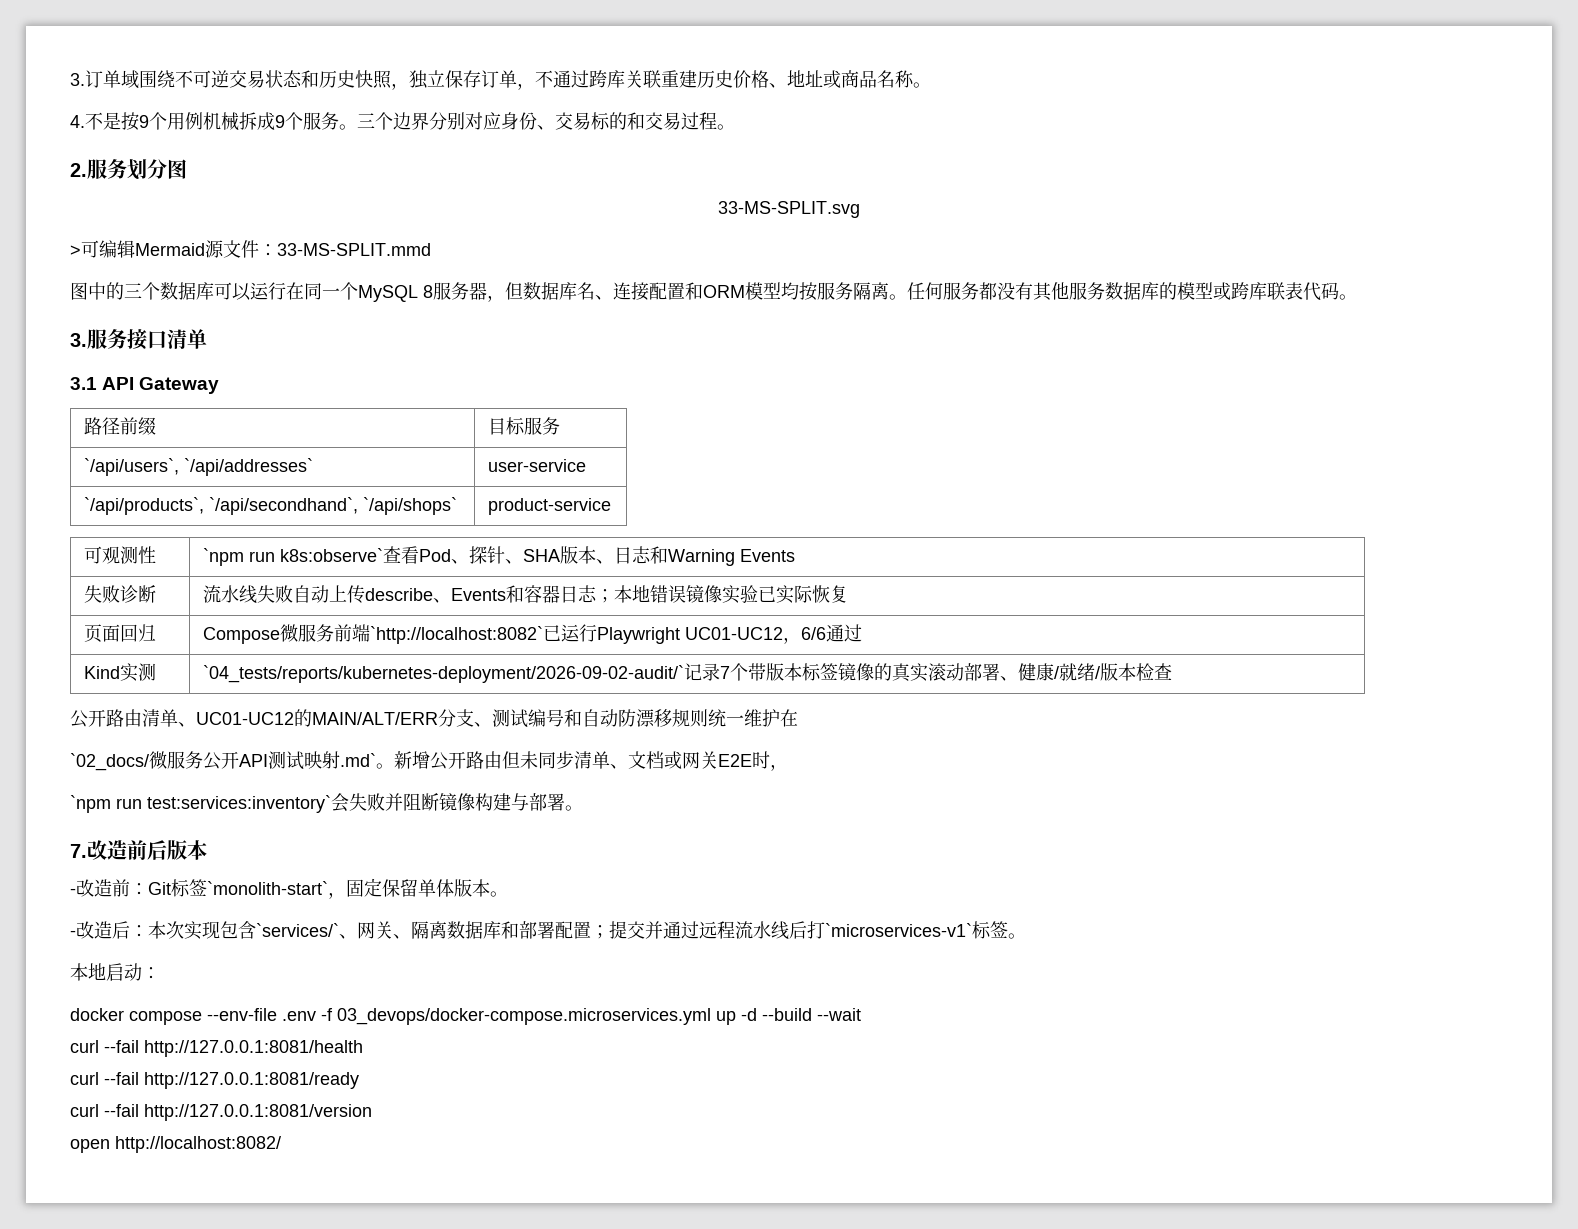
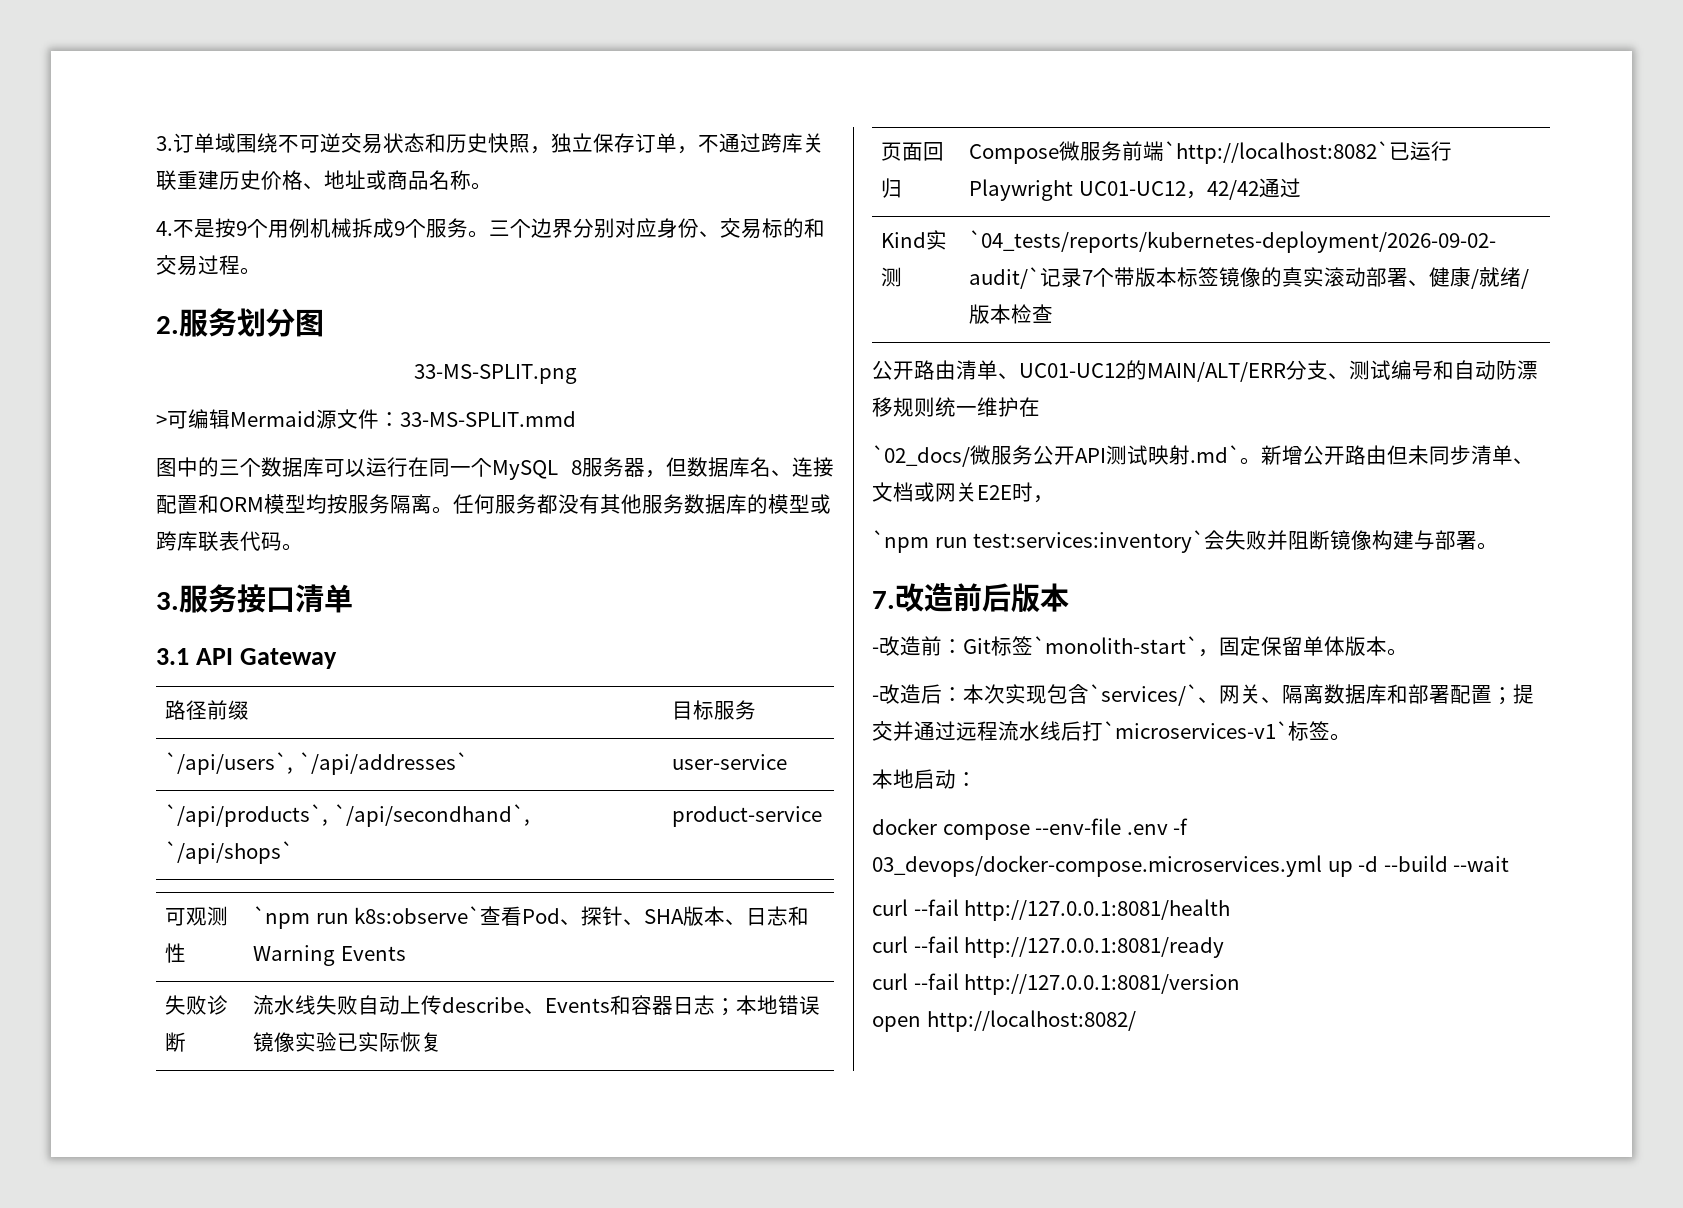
[718,201,860,218] 33-MS-SPLIT.svg -> [413,364,577,384] 33-MS-SPLIT.png
[800,627,826,640] 6/6 -> [1206,180,1259,200] 42/42

